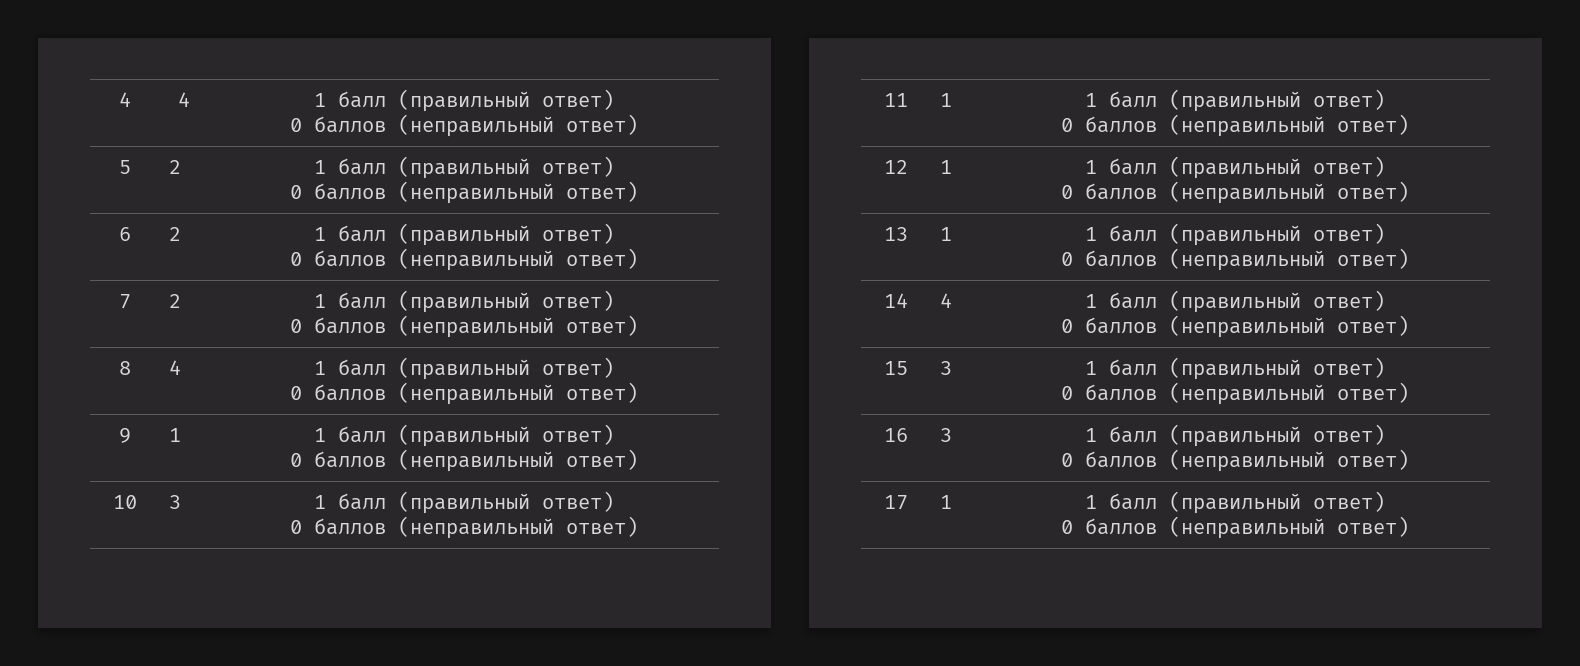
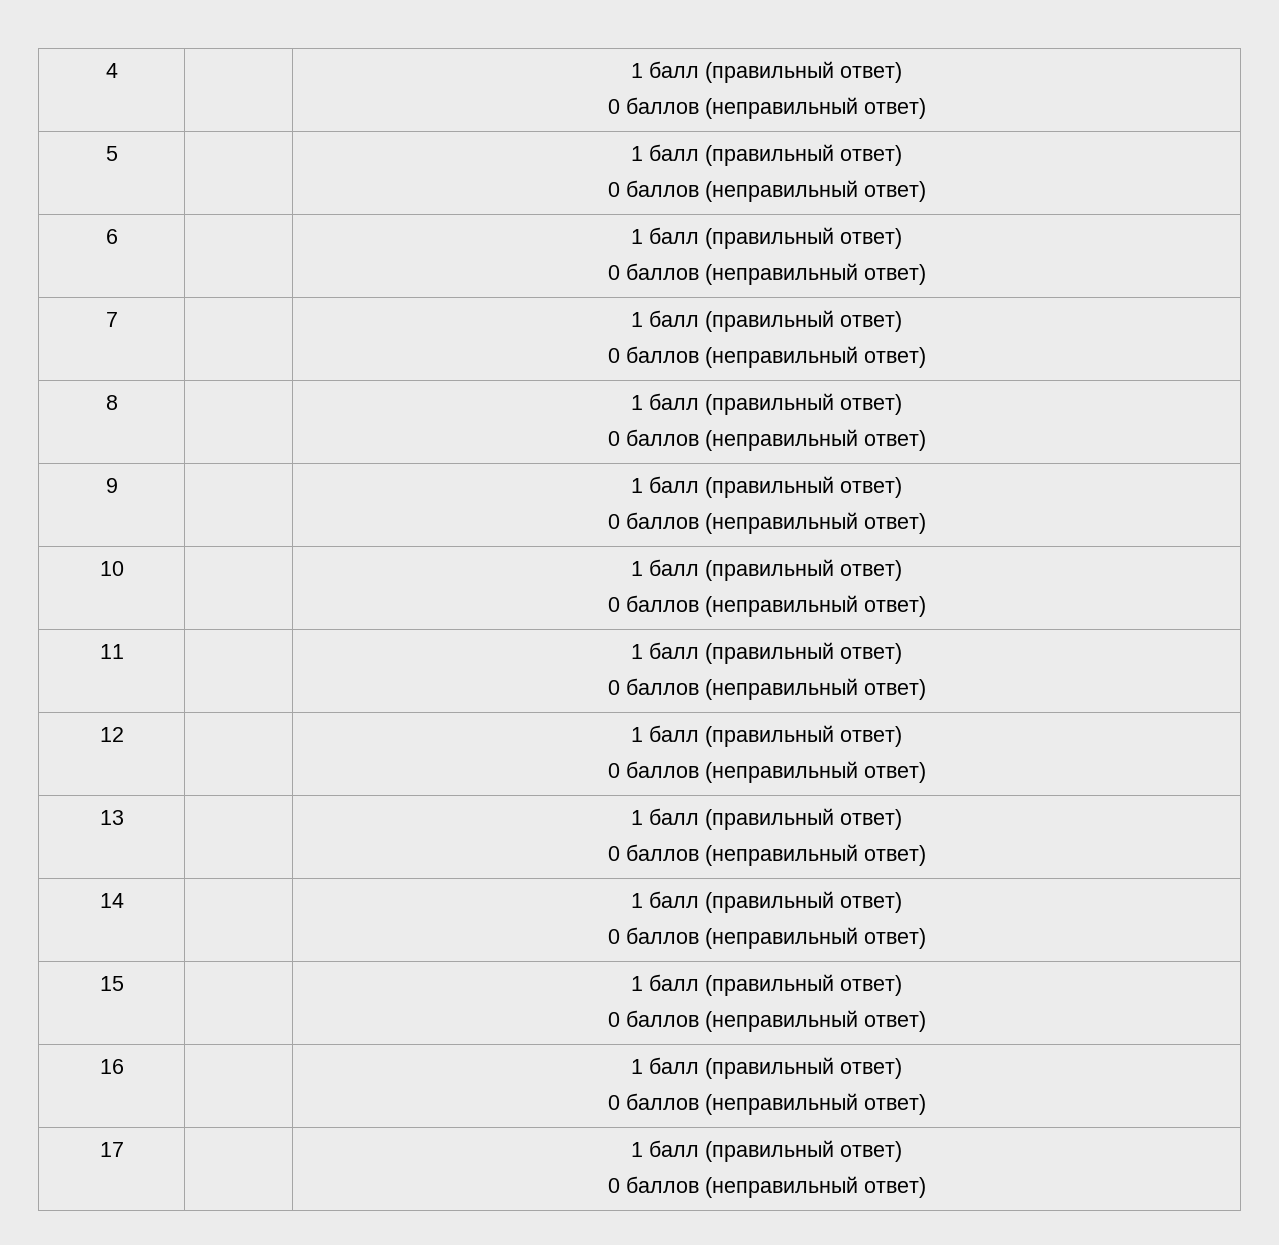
[118,92,131,107] [178,92,190,107] 4 | 4 -> [105,63,118,78] 4 |
[169,160,182,174] 2 -> (118, 153) none
[169,227,182,241] 2 -> (118, 236) none
[169,294,182,308] 2 -> (118, 319) none
[169,360,182,375] 4 -> (118, 402) none
[169,428,182,442] 1 -> (118, 485) none
[169,495,182,509] 3 -> (124, 568) none
[940,93,953,107] 1 -> (124, 651) none
[940,160,953,174] 1 -> (124, 734) none
[940,227,953,241] 1 -> (124, 817) none
[940,293,953,308] 4 -> (124, 900) none
[940,361,953,375] 3 -> (124, 983) none
[940,428,953,442] 3 -> (124, 1066) none
[940,495,953,509] 1 -> (124, 1149) none

